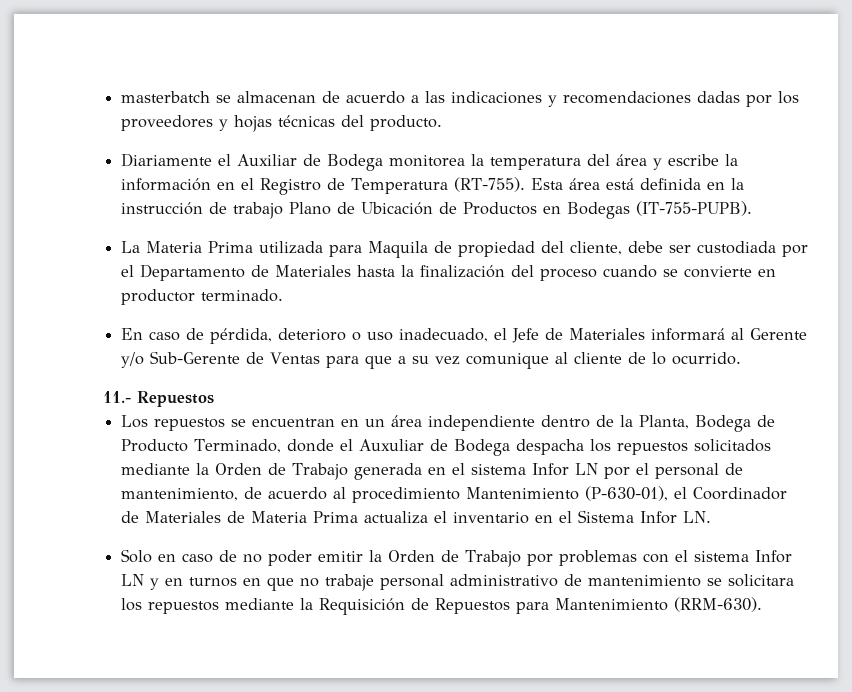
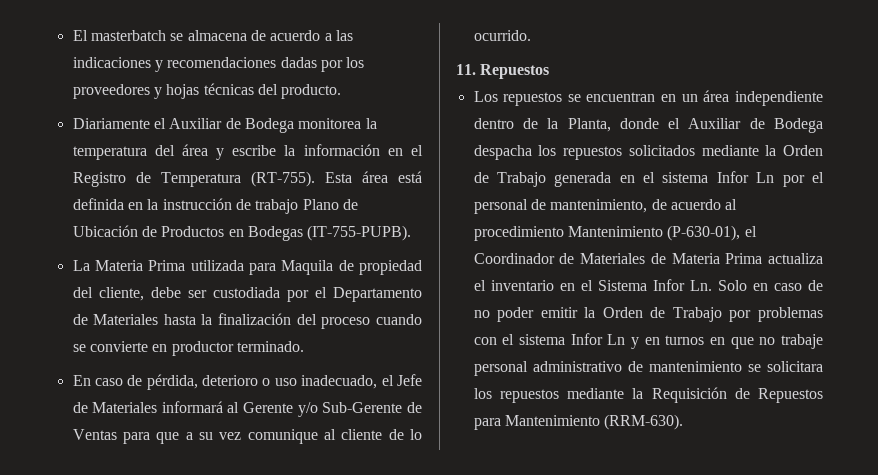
(121, 97) none -> [72,30,88,41] El
[237,91,317,103] almacenan -> [187,30,247,41] almacena
[103,391,131,403] 11.- -> [456,64,476,75] 11.
[695,415,776,432] [121,439,282,453] Bodega de Producto Terminado, -> (611, 125) none
[359,439,425,451] Auxuliar -> [688,118,742,129] Auxiliar
[575,463,599,475] LN -> [756,172,775,183] Ln
[683,511,712,523] LN. // -> [689,280,712,291] Ln.
[121,574,145,586] LN -> [607,334,626,345] Ln

